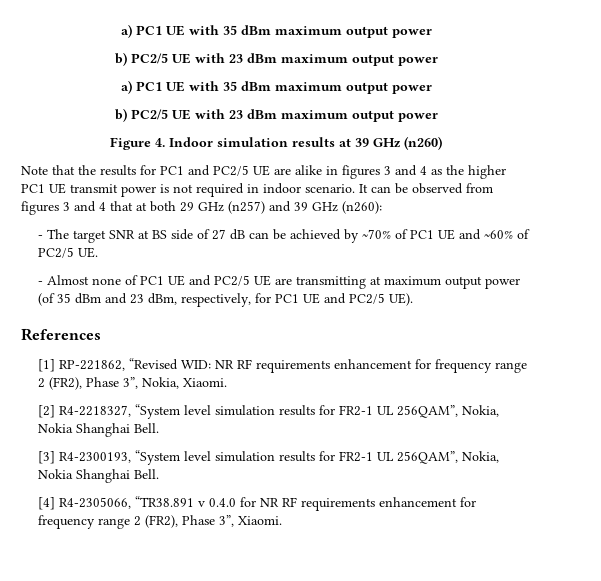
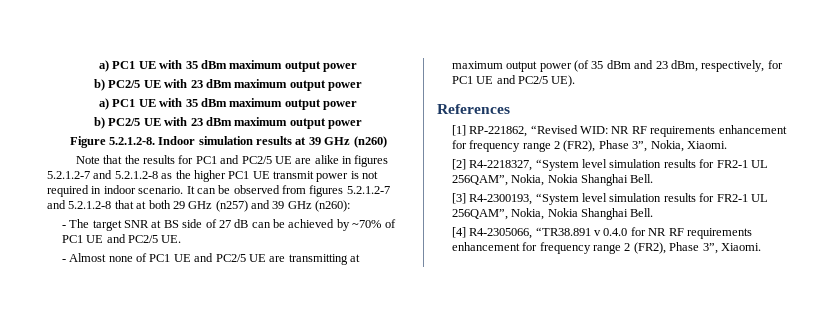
[155,138,165,147] 4. -> [108,137,155,145] 5.2.1.2-8.
[384,165,427,176] 3 and 4 -> [47,170,158,179] 5.2.1.2-7 and 5.2.1.2-8
[63,201,106,212] 3 and 4 -> [346,186,390,194] [47,200,112,209] 5.2.1.2-7 and 5.2.1.2-8
[484,229,531,239] ~60% of -> (126, 238) none

